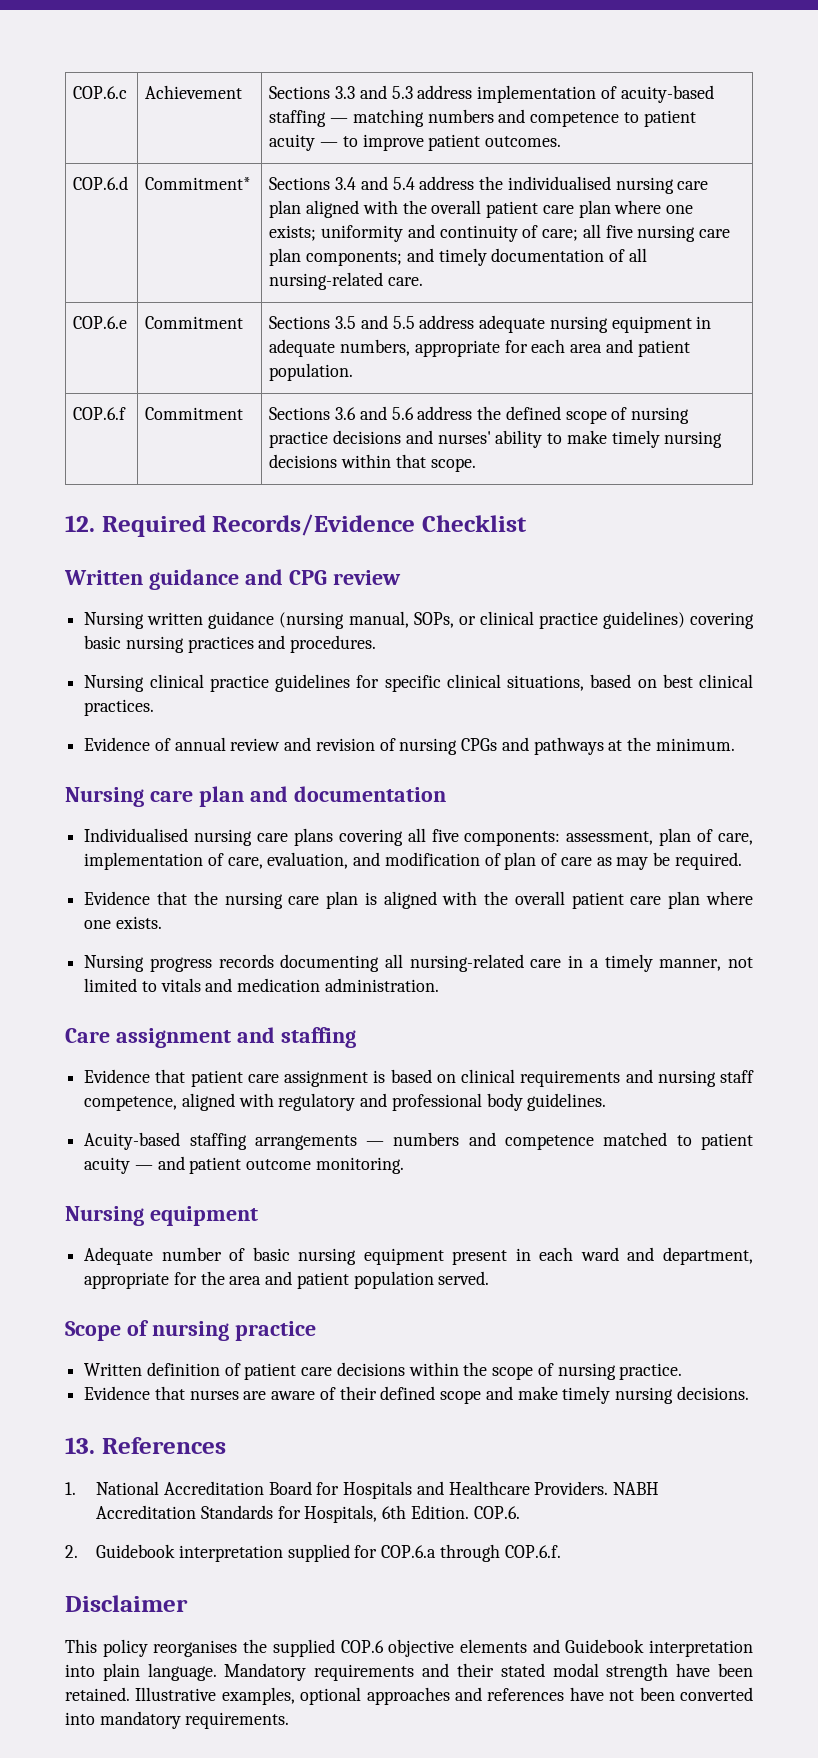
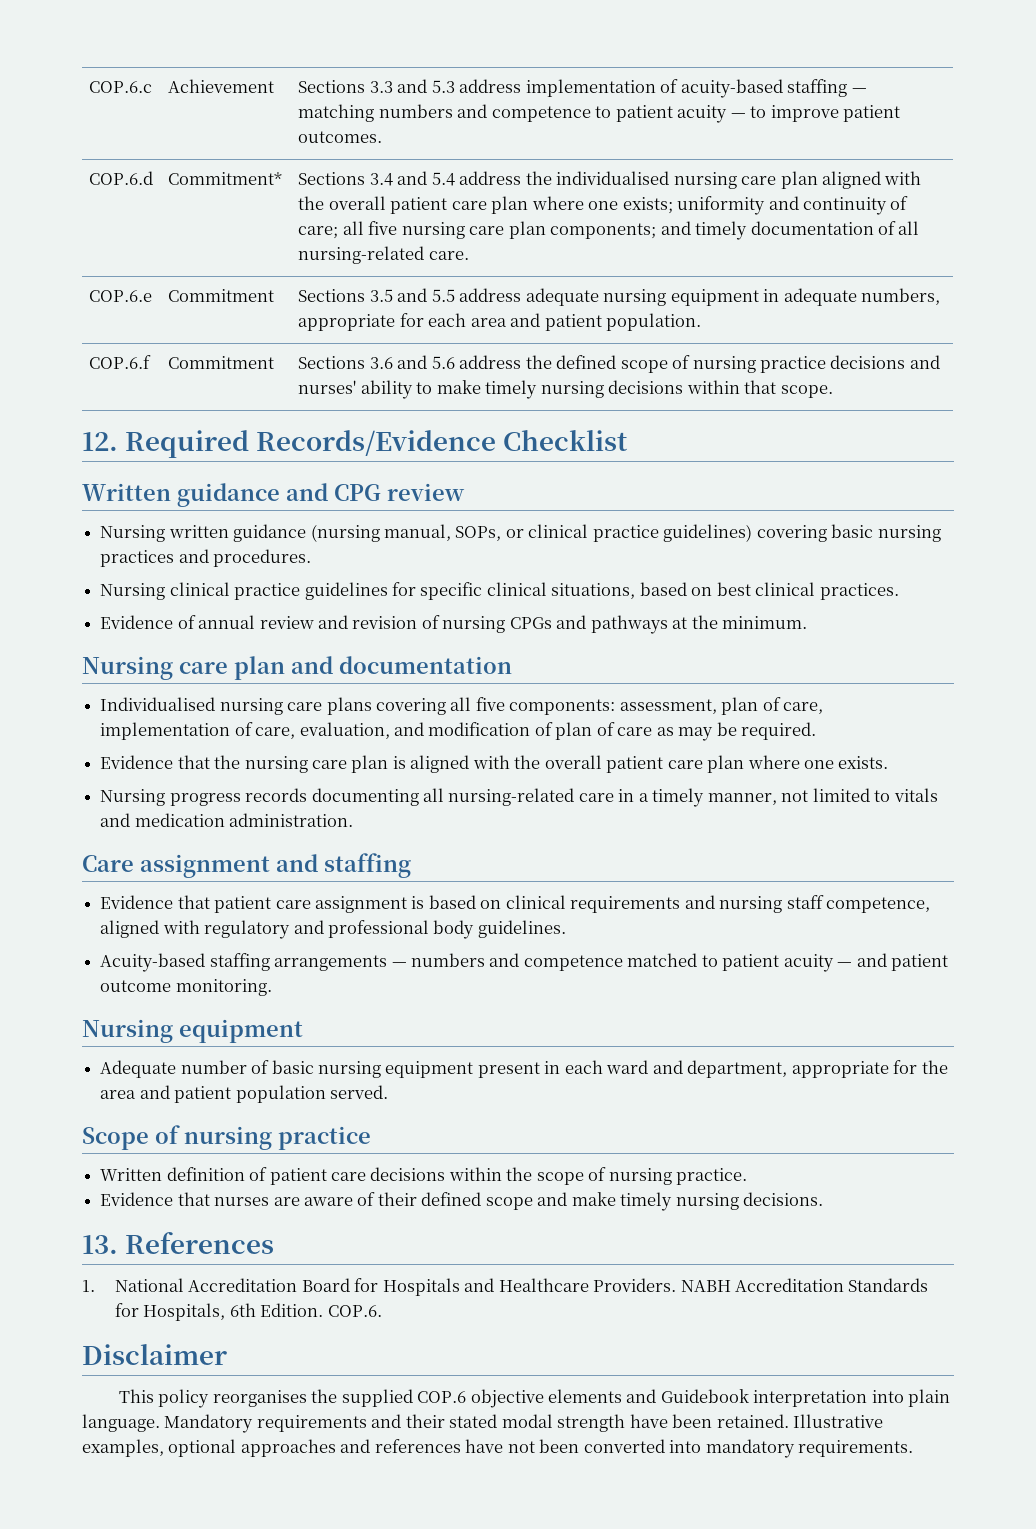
[65,1544,561,1562] // 2. Guidebook interpretation supplied for COP.6.a through COP.6.f. -> (382, 1311) none

